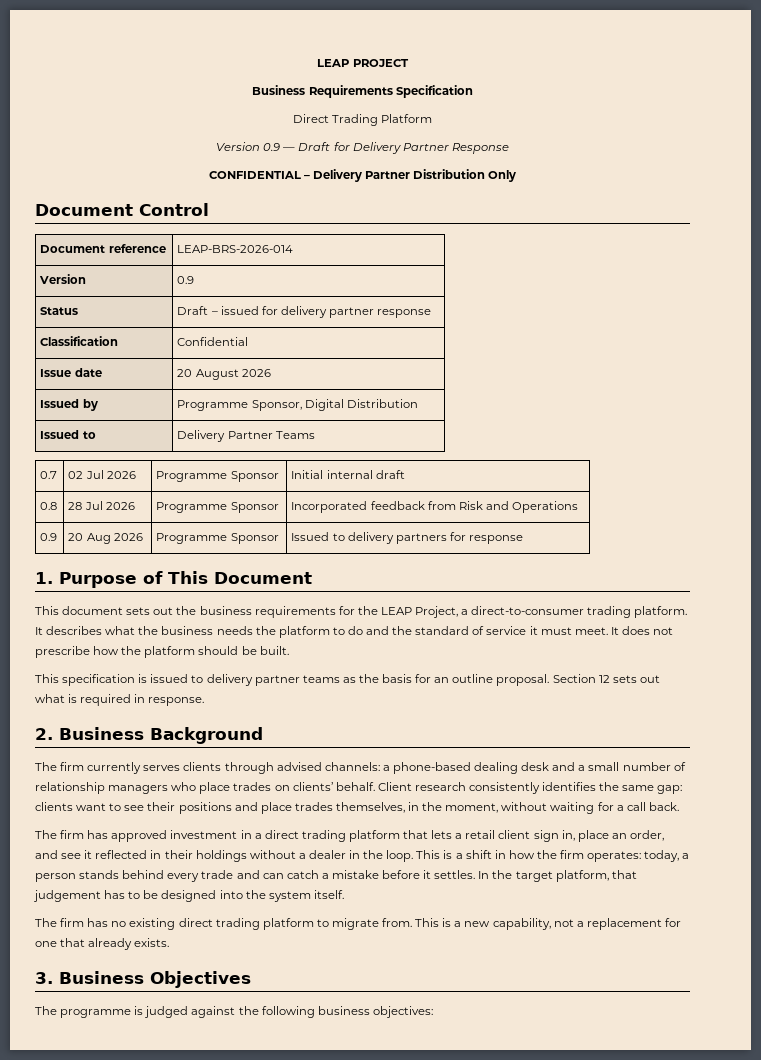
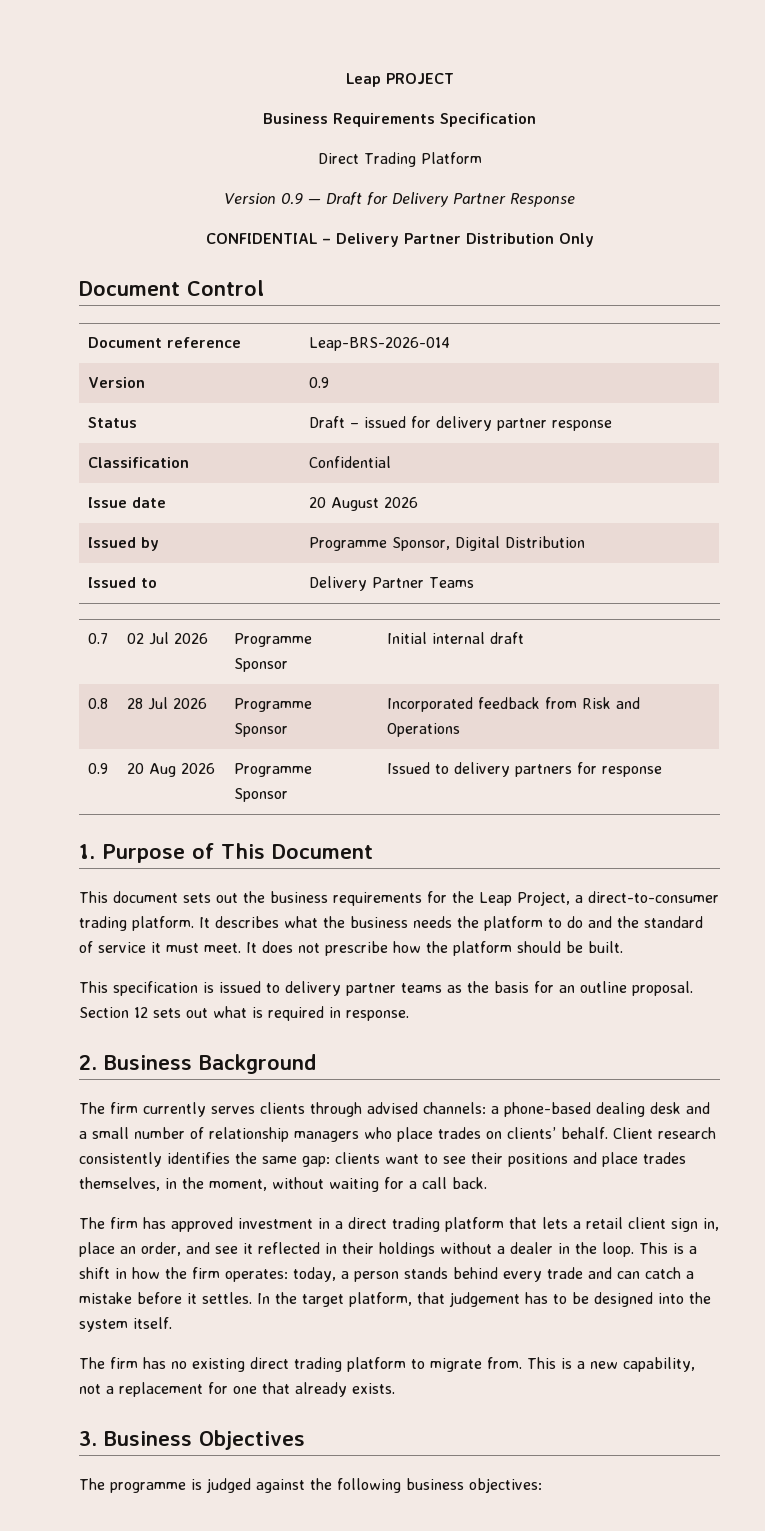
[317,59,350,67] LEAP -> [345,73,381,87] Leap
[177,245,294,253] LEAP-BRS-2026-014 -> [309,337,451,351] Leap-BRS-2026-014
[380,607,412,615] LEAP -> [479,892,512,906] Leap

